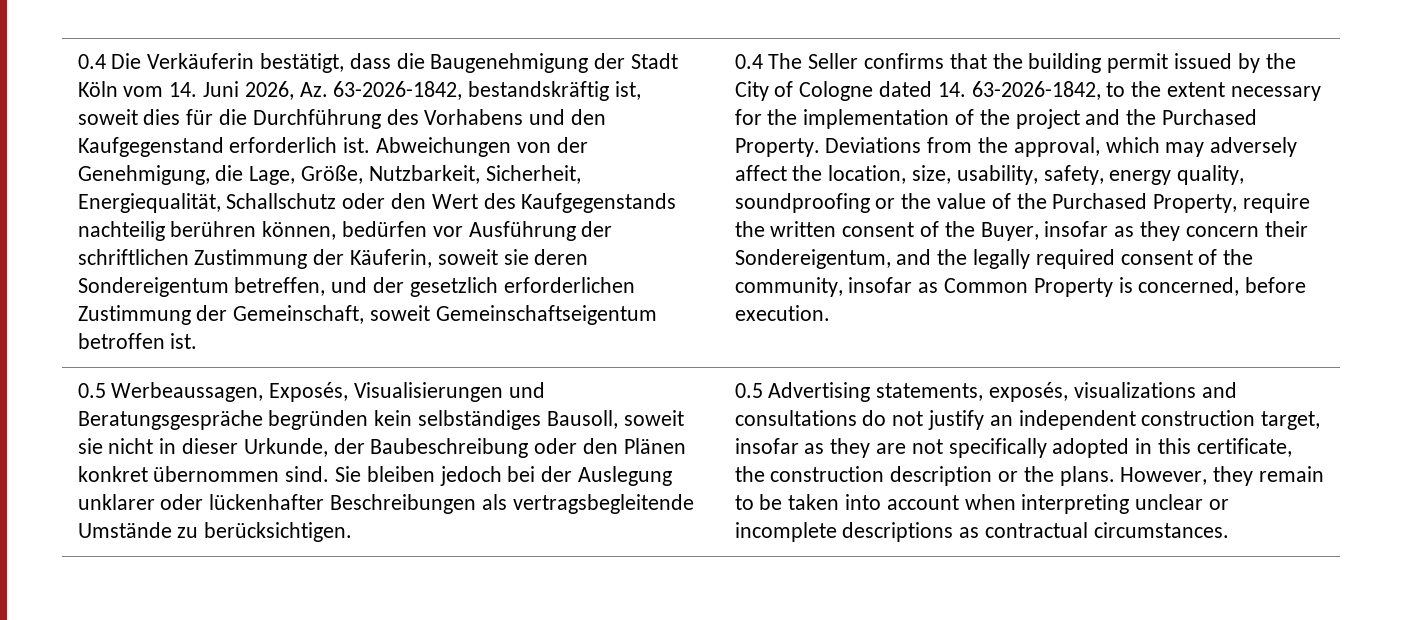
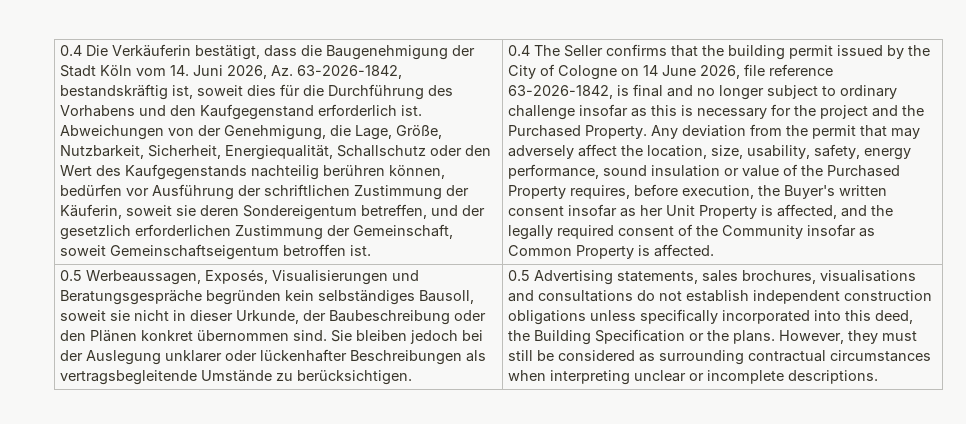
[879,81,1321,101] [734,109,975,129] dated 14. 63-2026-1842, to the extent necessary for the implementation of -> [621,64,834,79] [508,84,898,100] [508,104,792,120] on 14 June 2026, file reference 63-2026-1842, is final and no longer subject to ordinary challenge insofar as this is necessary for
[825,137,1160,157] Deviations from the approval, which -> [651,124,888,139] Any deviation from the permit that
[1177,165,1245,185] [734,193,1311,213] [734,221,1308,241] [734,249,891,269] quality, soundproofing or the value of the Purchased Property, require the written consent of the Buyer, insofar as they concern their Sondereigentum, -> [508,164,901,179] [508,184,888,199] [508,204,838,219] performance, sound insulation or value of the Purchased Property requires, before execution, the Buyer's written consent insofar as her Unit Property is affected,
[734,277,843,297] community, -> [722,225,804,239] Community
[1138,277,1307,296] [734,305,830,321] concerned, before execution. -> [654,244,715,257] affected.
[989,382,1196,402] exposés, visualizations -> [702,270,917,284] sales brochures, visualisations
[928,410,1321,430] [734,438,1292,458] [734,466,993,486] justify an independent construction target, insofar as they are not specifically adopted in this certificate, the construction description -> [686,290,933,304] [508,309,914,325] [508,329,686,345] establish independent construction obligations unless specifically incorporated into this deed, the Building Specification
[1259,466,1325,482] [734,494,959,510] remain to be taken into account -> [882,331,918,341] [508,350,932,365] must still be considered as surrounding contractual circumstances
[842,522,1229,542] descriptions as contractual circumstances. -> [788,370,879,384] descriptions.

